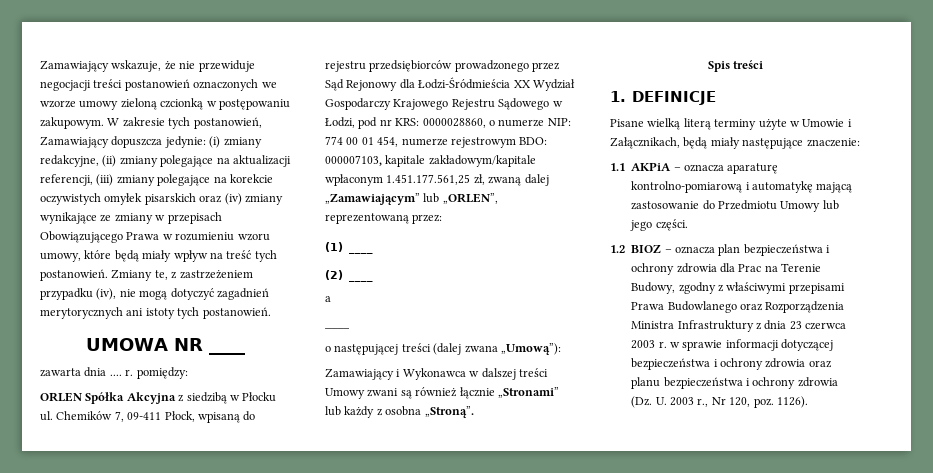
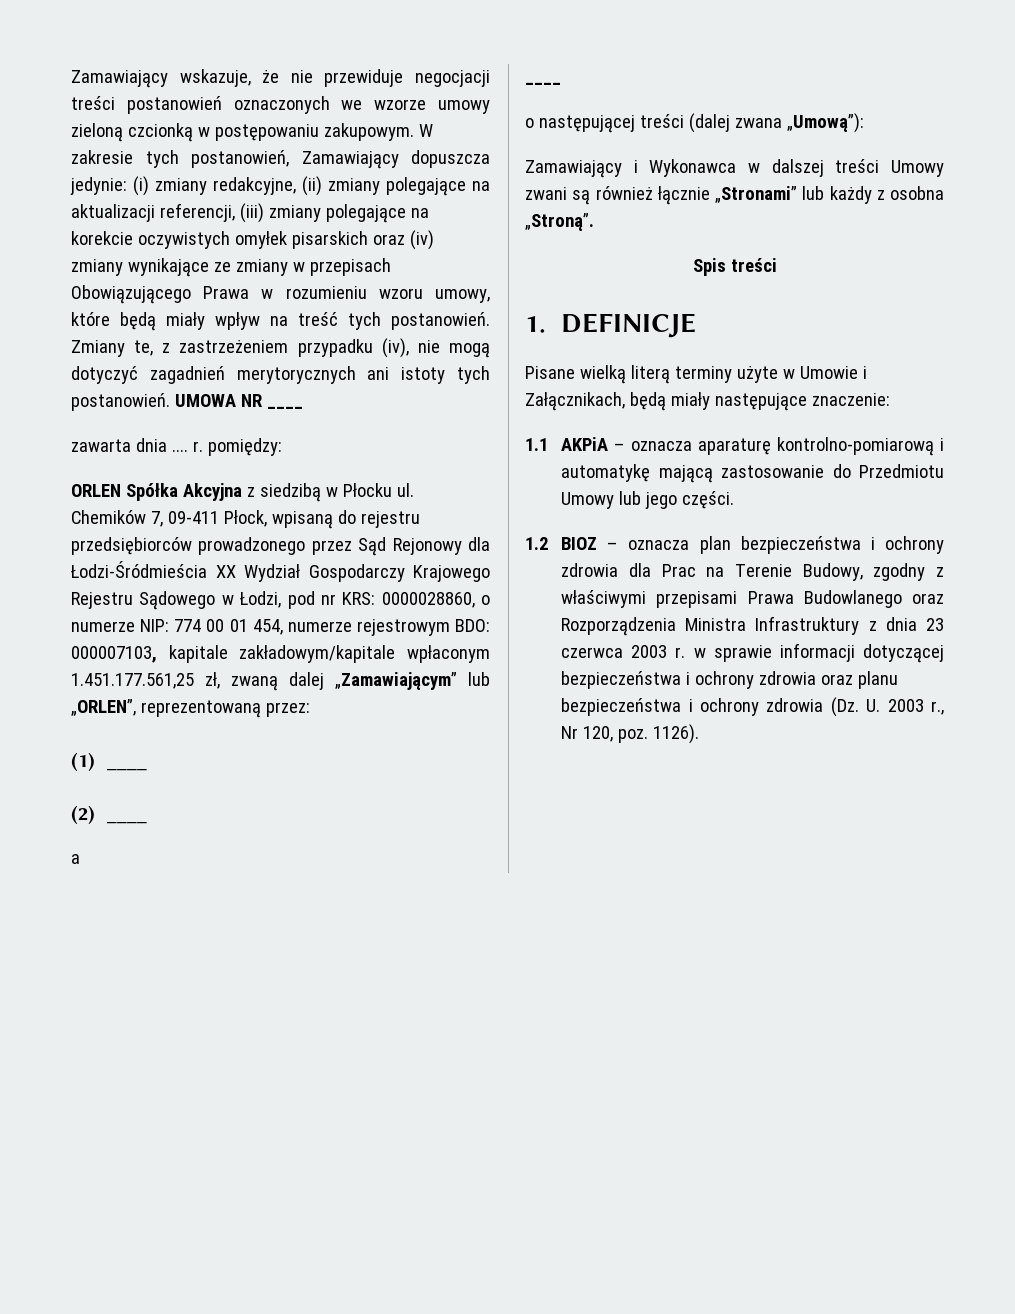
(271, 313) // -> (170, 402) none

